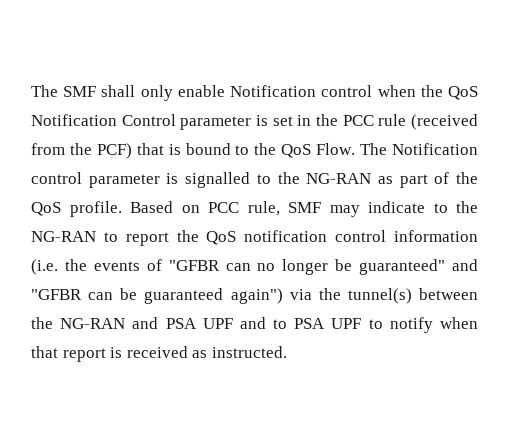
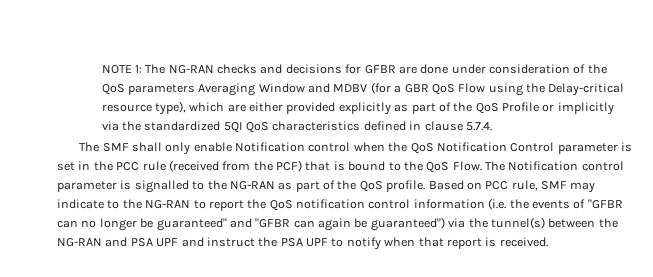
(31, 91) none -> [101,64,607,74] [101,82,625,96] [101,101,614,115] [101,121,492,133] NOTE 1: The NG-RAN checks and decisions for GFBR are done under consideration of the QoS parameters Averaging Window and MDBV (for a GBR QoS Flow using the Delay-critical resource type), which are either provided explicitly as part of the QoS Profile or implicitly via the standardized 5QI QoS characteristics defined in clause 5.7.4. //
[120,288,283,304] be guaranteed again") -> [318,217,445,231] again be guaranteed")
[273,319,288,329] to -> [206,237,278,247] instruct the
[126,346,287,358] received as instructed. -> [499,237,548,247] received.

